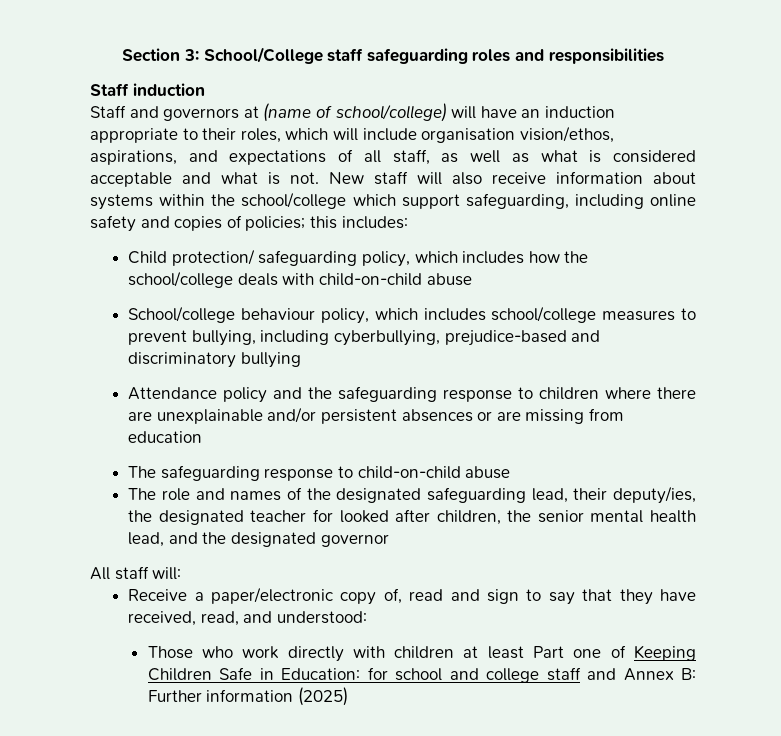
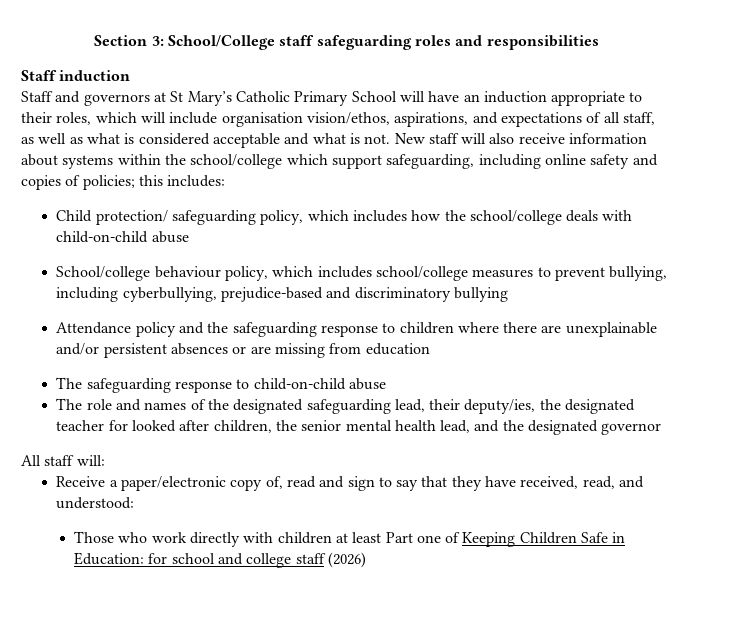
[263,103,447,122] (name of school/college) -> [170,91,397,106] St Mary’s Catholic Primary School
[587,668,696,681] [147,687,348,706] and Annex B: Further information (2025) -> [327,552,366,568] (2026)

